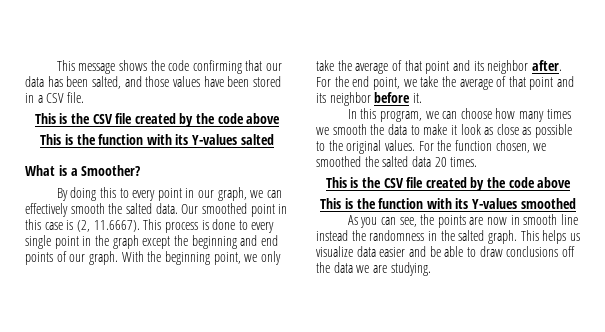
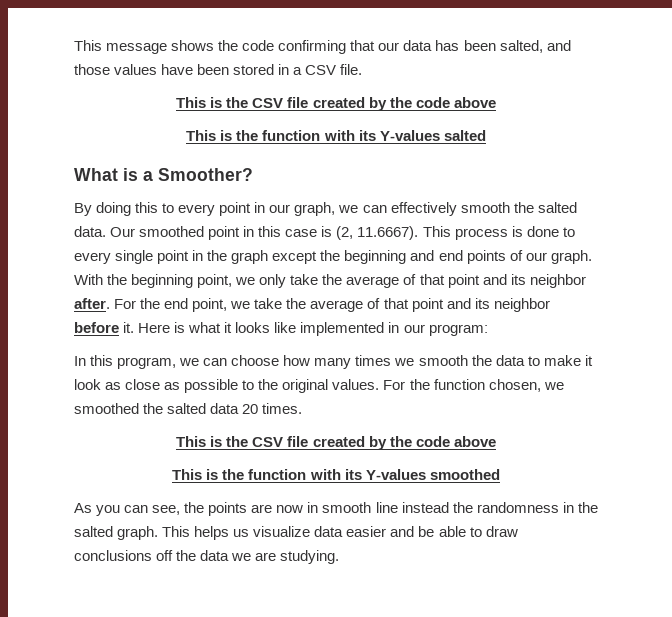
(422, 98) none -> [138,322,488,336] Here is what it looks like implemented in our program:

